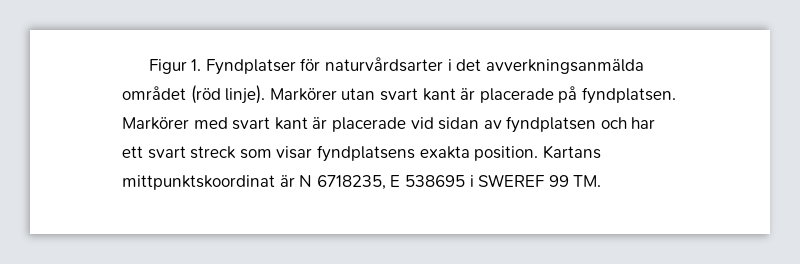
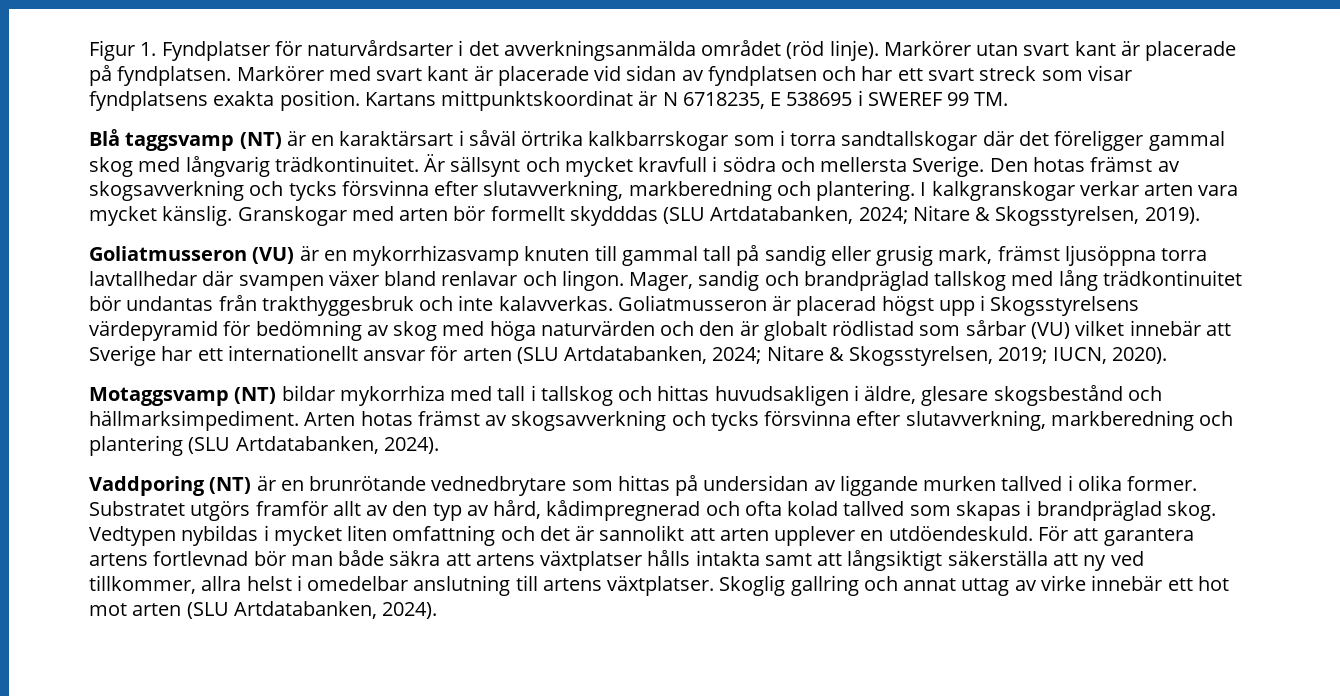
(602, 181) none -> [89,129,1225,151] [89,154,1180,177] [89,180,1239,201] [89,205,1200,226] [89,245,1208,266] [89,270,1242,291] [89,295,1140,316] [89,320,1231,341] [89,345,1167,366] [89,385,1162,406] [89,410,1234,431] [89,435,439,456] [89,475,1198,496] [89,500,1216,521] [89,525,1194,546] [89,550,1144,571] [89,575,1229,596] [89,601,438,619] // Blå taggsvamp (NT) är en karaktärsart i såväl örtrika kalkbarrskogar som i torra sandtallskogar där det föreligger gammal skog med långvarig trädkontinuitet. Är sällsynt och mycket kravfull i södra och mellersta Sverige. Den hotas främst av skogsavverkning och tycks försvinna efter slutavverkning, markberedning och plantering. I kalkgranskogar verkar arten vara mycket känslig. Granskogar med arten bör formellt skydddas (SLU Artdatabanken, 2024; Nitare & Skogsstyrelsen, 2019). // Goliatmusseron (VU) är en mykorrhizasvamp knuten till gammal tall på sandig eller grusig mark, främst ljusöppna torra lavtallhedar där svampen växer bland renlavar och lingon. Mager, sandig och brandpräglad tallskog med lång trädkontinuitet bör undantas från trakthyggesbruk och inte kalavverkas. Goliatmusseron är placerad högst upp i Skogsstyrelsens värdepyramid för bedömning av skog med höga naturvärden och den är globalt rödlistad som sårbar (VU) vilket innebär att Sverige har ett internationellt ansvar för arten (SLU Artdatabanken, 2024; Nitare & Skogsstyrelsen, 2019; IUCN, 2020). // Motaggsvamp (NT) bildar mykorrhiza med tall i tallskog och hittas huvudsakligen i äldre, glesare skogsbestånd och hällmarksimpediment. Arten hotas främst av skogsavverkning och tycks försvinna efter slutavverkning, markberedning och plantering (SLU Artdatabanken, 2024). // Vaddporing (NT) är en brunrötande vednedbrytare som hittas på undersidan av liggande murken tallved i olika former. Substratet utgörs framför allt av den typ av hård, kådimpregnerad och ofta kolad tallved som skapas i brandpräglad skog. Vedtypen nybildas i mycket liten omfattning och det är sannolikt att arten upplever en utdöendeskuld. För att garantera artens fortlevnad bör man både säkra att artens växtplatser hålls intakta samt att långsiktigt säkerställa att ny ved tillkommer, allra helst i omedelbar anslutning till artens växtplatser. Skoglig gallring och annat uttag av virke innebär ett hot mot arten (SLU Artdatabanken, 2024).

